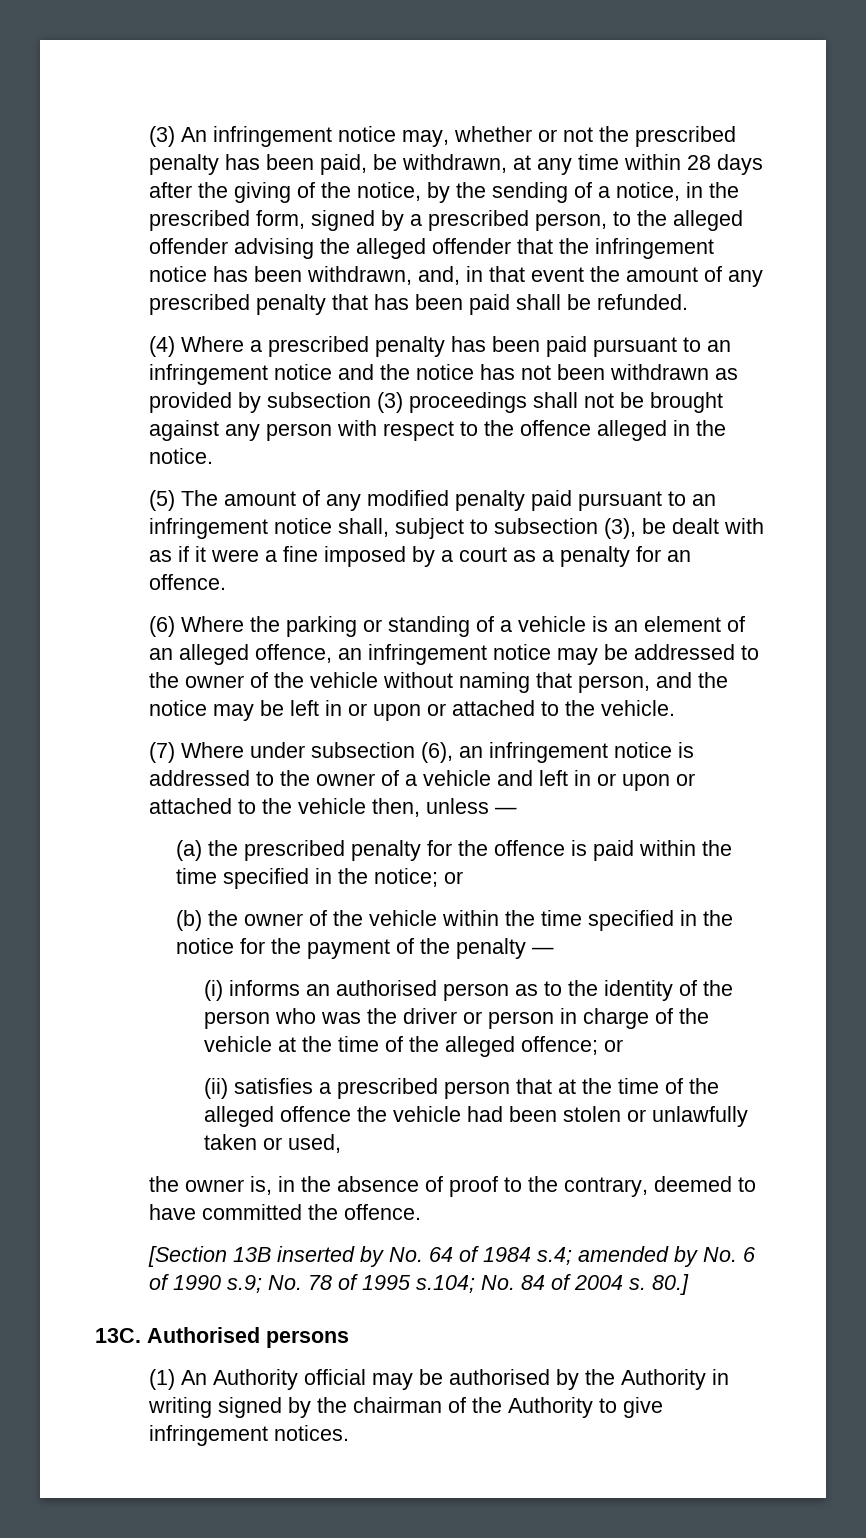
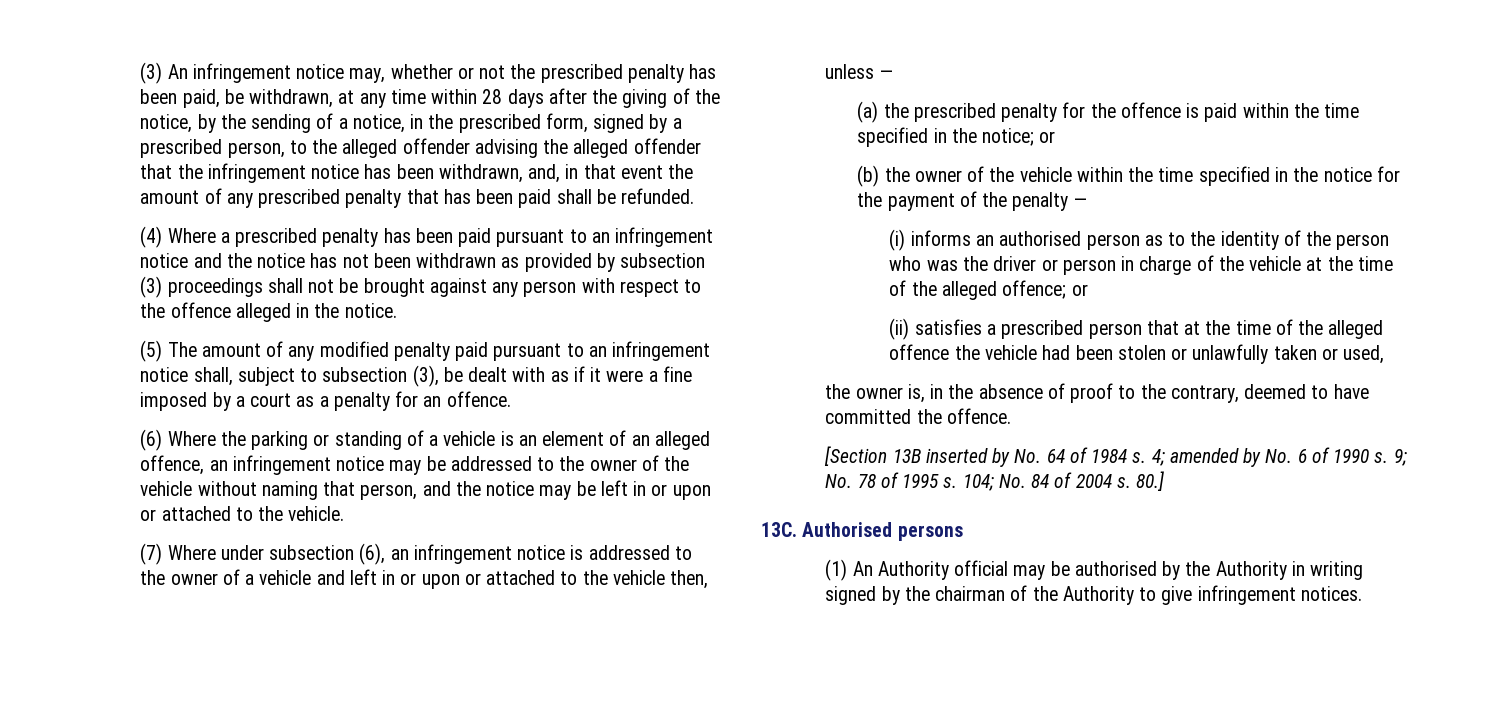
[537,1247,573,1265] s.4; -> [1132,449,1165,466] s. 4;
[227,1275,263,1293] s.9; -> [1374,449,1407,466] s. 9;
[416,1275,476,1293] s.104; -> [943,474,994,491] s. 104;

